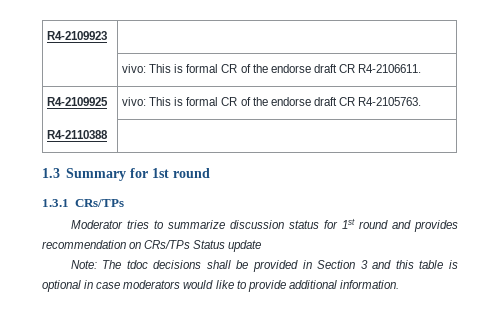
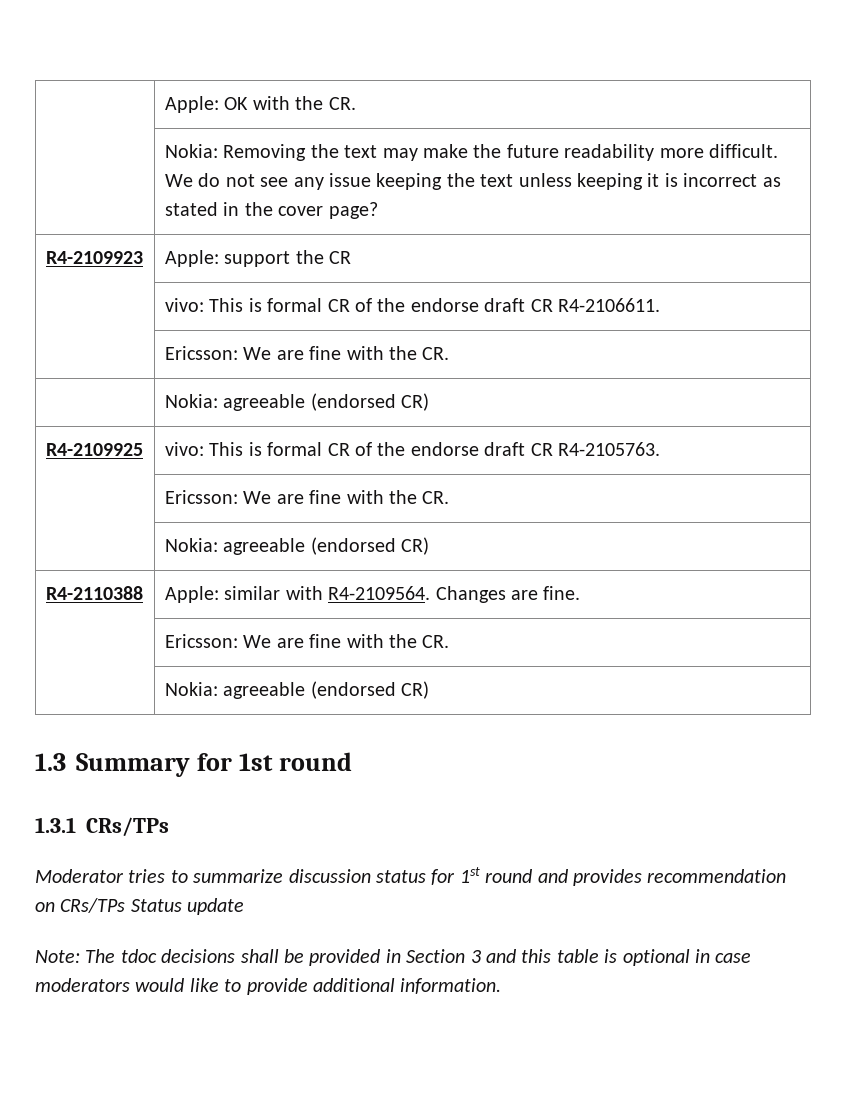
[47,31,108,40] R4-2109923 | -> [164,96,356,113] [164,144,778,161] [164,173,781,190] [164,202,378,219] [45,251,143,264] [164,250,352,267] | Apple: OK with the CR. // | Nokia: Removing the text may make the future readability more difficult. We do not see any issue keeping the text unless keeping it is incorrect as stated in the cover page? // R4-2109923 | Apple: support the CR
(422, 68) none -> [164,346,450,360] [164,393,430,411] // | Ericsson: We are fine with the CR. // | Nokia: agreeable (endorsed CR)
[47,130,109,139] R4-2110388 | -> [164,490,450,504] [164,537,430,555] [45,586,143,600] [164,586,581,603] [164,634,450,648] [164,681,430,699] | Ericsson: We are fine with the CR. // | Nokia: agreeable (endorsed CR) // R4-2110388 | Apple: similar with R4-2109564. Changes are fine. // | Ericsson: We are fine with the CR. // | Nokia: agreeable (endorsed CR)

